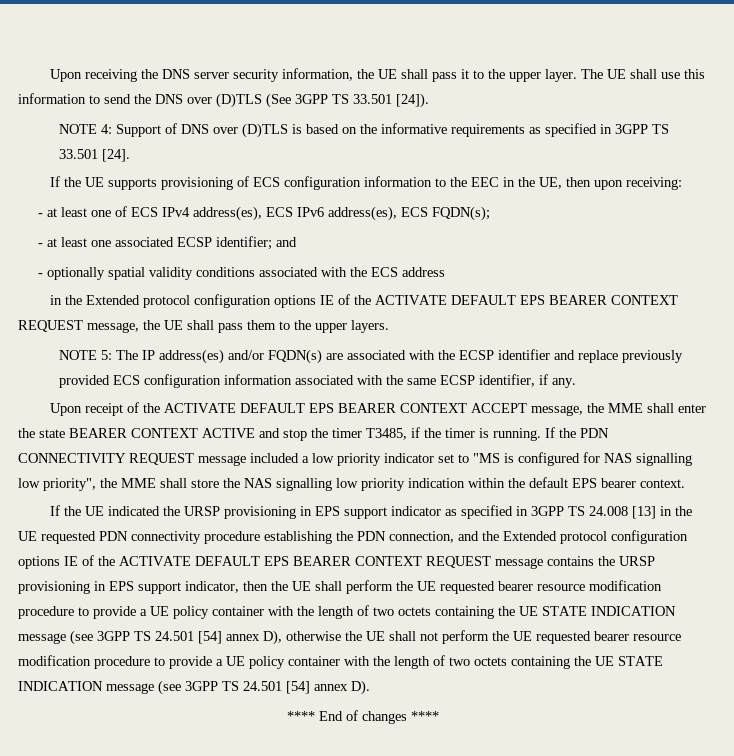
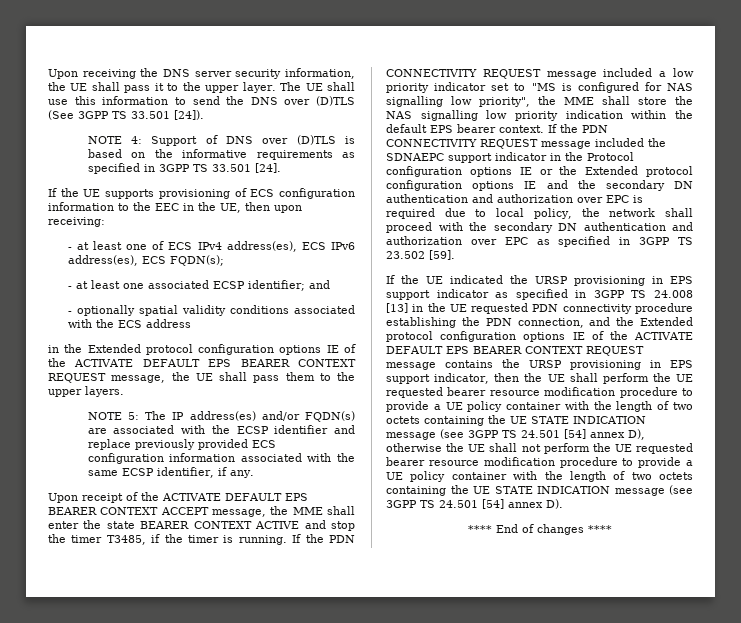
(685, 483) none -> [548,124,608,133] [386,138,666,149] [386,152,634,163] [386,166,693,177] [386,180,693,191] [386,194,643,203] [386,208,693,219] [386,222,693,233] [386,236,693,247] [386,250,455,260] If the PDN CONNECTIVITY REQUEST message included the SDNAEPC support indicator in the Protocol configuration options IE or the Extended protocol configuration options IE and the secondary DN authentication and authorization over EPC is required due to local policy, the network shall proceed with the secondary DN authentication and authorization over EPC as specified in 3GPP TS 23.502 [59].

